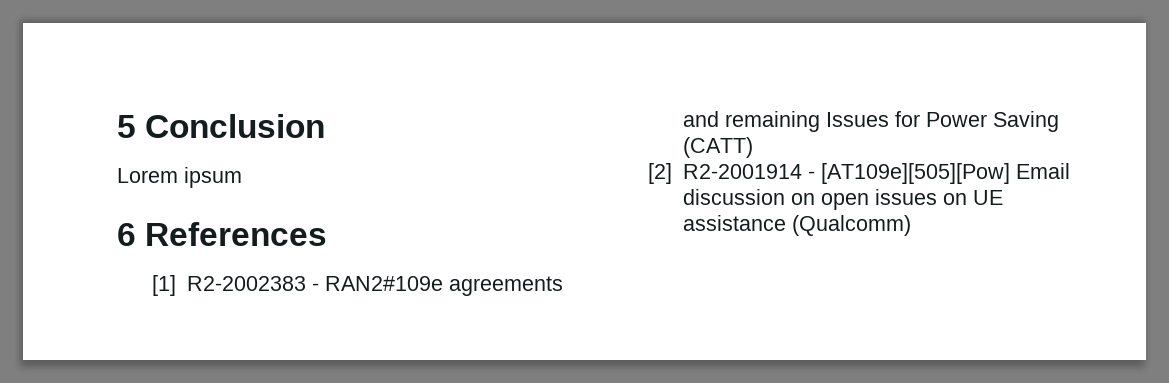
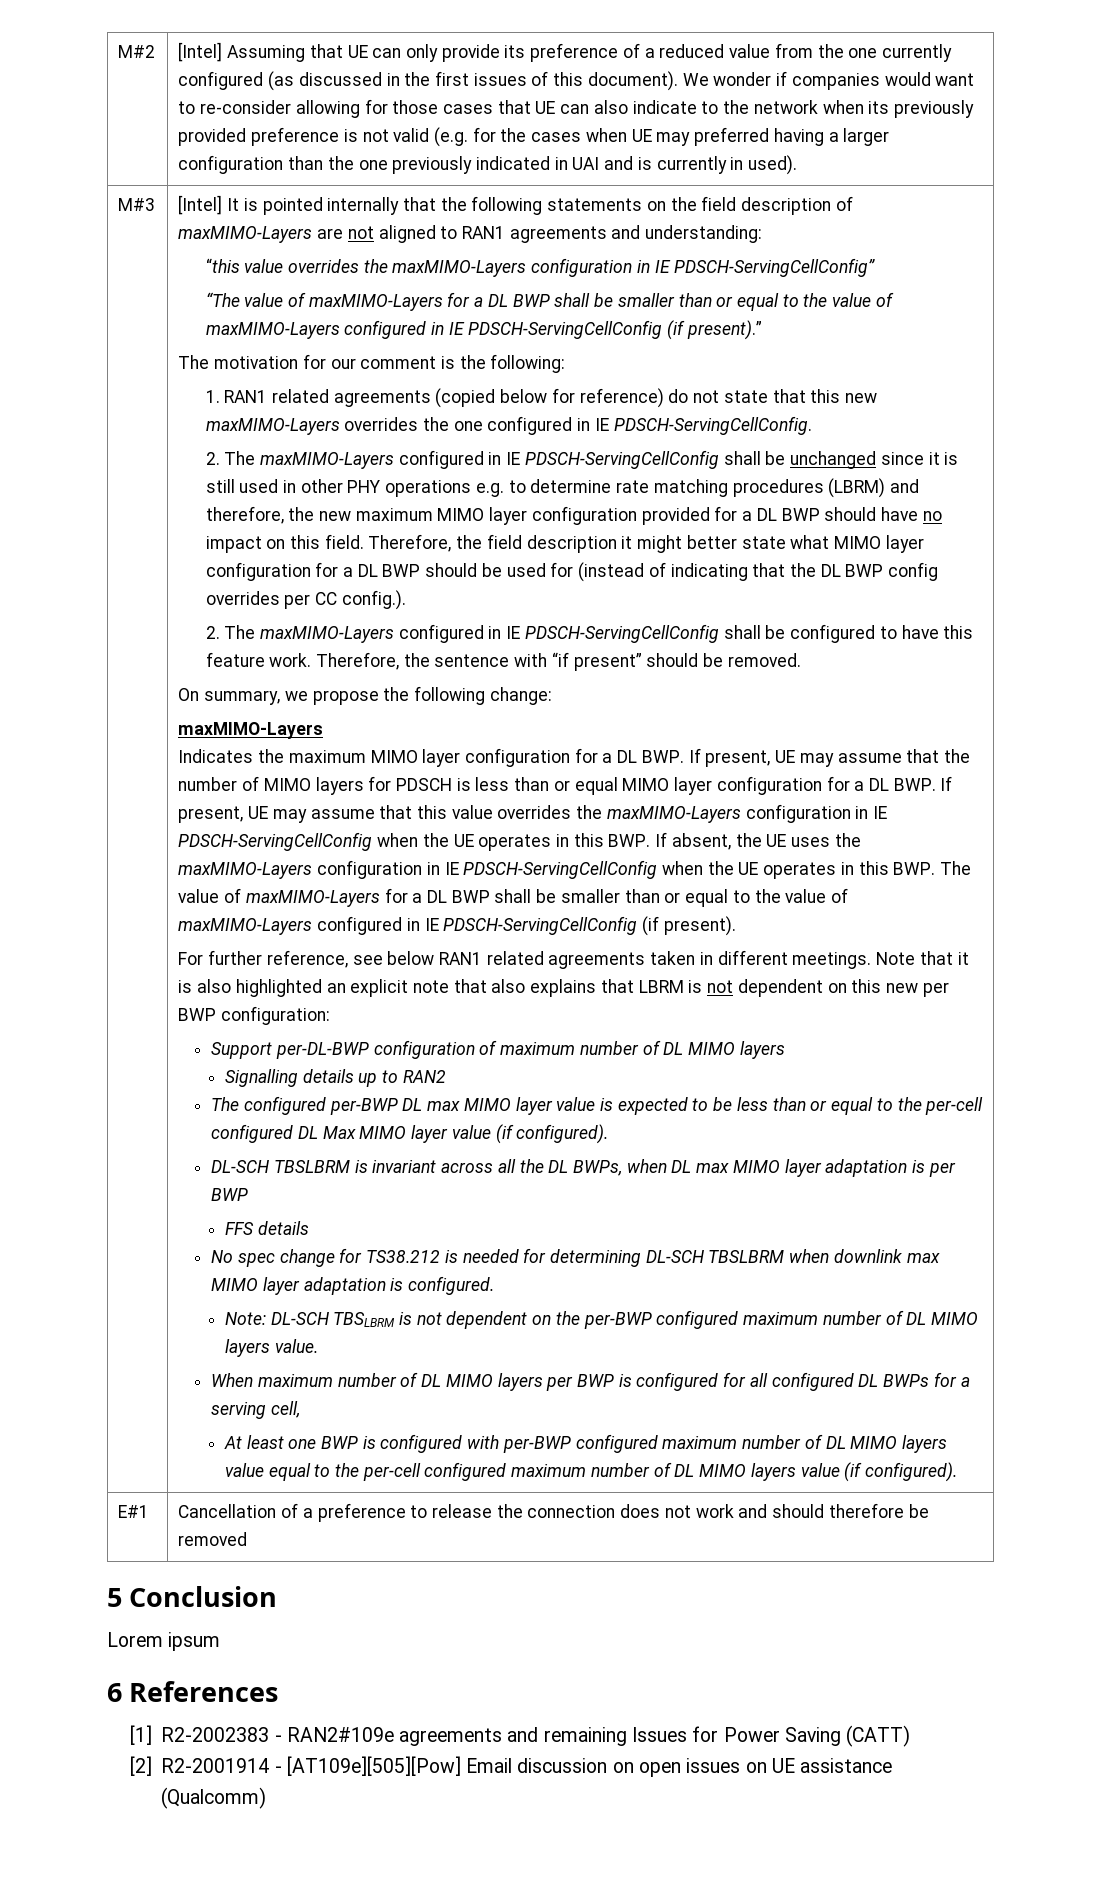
(117, 126) none -> [118,45,156,58] [178,42,952,62] [178,71,975,91] [178,99,974,118] [178,127,890,147] [178,155,798,175] [118,198,156,211] [178,195,853,215] [178,225,763,243] [205,258,876,277] [205,292,894,311] [205,320,762,340] [178,354,566,373] [205,388,877,408] [205,416,812,435] [205,450,959,469] [205,478,919,498] [205,506,942,525] [205,534,924,553] [205,562,939,582] [205,590,406,610] [205,624,974,643] [205,652,801,671] [178,686,552,705] [178,722,324,739] [178,748,970,767] [178,776,953,795] [178,804,888,823] [178,832,861,851] [178,860,972,879] [178,888,848,907] [178,916,736,936] [178,950,969,969] [178,979,949,997] [178,1006,331,1025] [211,1040,785,1059] [224,1069,446,1087] [211,1096,984,1115] [211,1124,609,1144] [211,1159,956,1177] [211,1188,249,1201] [224,1221,309,1235] [211,1248,940,1267] [211,1276,495,1295] [224,1310,978,1329] [224,1339,318,1357] [211,1372,970,1391] [211,1401,300,1419] [223,1434,947,1453] [224,1462,957,1482] [118,1505,150,1518] [178,1503,929,1522] [178,1532,248,1546] M#2 | [Intel] Assuming that UE can only provide its preference of a reduced value from the one currently configured (as discussed in the first issues of this document). We wonder if companies would want to re-consider allowing for those cases that UE can also indicate to the network when its previously provided preference is not valid (e.g. for the cases when UE may preferred having a larger configuration than the one previously indicated in UAI and is currently in used). // M#3 | [Intel] It is pointed internally that the following statements on the field description of maxMIMO-Layers are not aligned to RAN1 agreements and understanding: // “this value overrides the maxMIMO-Layers configuration in IE PDSCH-ServingCellConfig” // “The value of maxMIMO-Layers for a DL BWP shall be smaller than or equal to the value of maxMIMO-Layers configured in IE PDSCH-ServingCellConfig (if present).” // The motivation for our comment is the following: // 1. RAN1 related agreements (copied below for reference) do not state that this new maxMIMO-Layers overrides the one configured in IE PDSCH-ServingCellConfig. // 2. The maxMIMO-Layers configured in IE PDSCH-ServingCellConfig shall be unchanged since it is still used in other PHY operations e.g. to determine rate matching procedures (LBRM) and therefore, the new maximum MIMO layer configuration provided for a DL BWP should have no impact on this field. Therefore, the field description it might better state what MIMO layer configuration for a DL BWP should be used for (instead of indicating that the DL BWP config overrides per CC config.). // 2. The maxMIMO-Layers configured in IE PDSCH-ServingCellConfig shall be configured to have this feature work. Therefore, the sentence with “if present” should be removed. // On summary, we propose the following change: // maxMIMO-Layers // Indicates the maximum MIMO layer configuration for a DL BWP. If present, UE may assume that the number of MIMO layers for PDSCH is less than or equal MIMO layer configuration for a DL BWP. If present, UE may assume that this value overrides the maxMIMO-Layers configuration in IE PDSCH-ServingCellConfig when the UE operates in this BWP. If absent, the UE uses the maxMIMO-Layers configuration in IE PDSCH-ServingCellConfig when the UE operates in this BWP. The value of maxMIMO-Layers for a DL BWP shall be smaller than or equal to the value of maxMIMO-Layers configured in IE PDSCH-ServingCellConfig (if present). // For further reference, see below RAN1 related agreements taken in different meetings. Note that it is also highlighted an explicit note that also explains that LBRM is not dependent on this new per BWP configuration: // Support per-DL-BWP configuration of maximum number of DL MIMO layers // Signalling details up to RAN2 // The configured per-BWP DL max MIMO layer value is expected to be less than or equal to the per-cell configured DL Max MIMO layer value (if configured). // DL-SCH TBSLBRM is invariant across all the DL BWPs, when DL max MIMO layer adaptation is per BWP // FFS details // No spec change for TS38.212 is needed for determining DL-SCH TBSLBRM when downlink max MIMO layer adaptation is configured. // Note: DL-SCH TBSLBRM is not dependent on the per-BWP configured maximum number of DL MIMO layers value. // When maximum number of DL MIMO layers per BWP is configured for all configured DL BWPs for a serving cell, // At least one BWP is configured with per-BWP configured maximum number of DL MIMO layers value equal to the per-cell configured maximum number of DL MIMO layers value (if configured). // E#1 | Cancellation of a preference to release the connection does not work and should therefore be removed //

